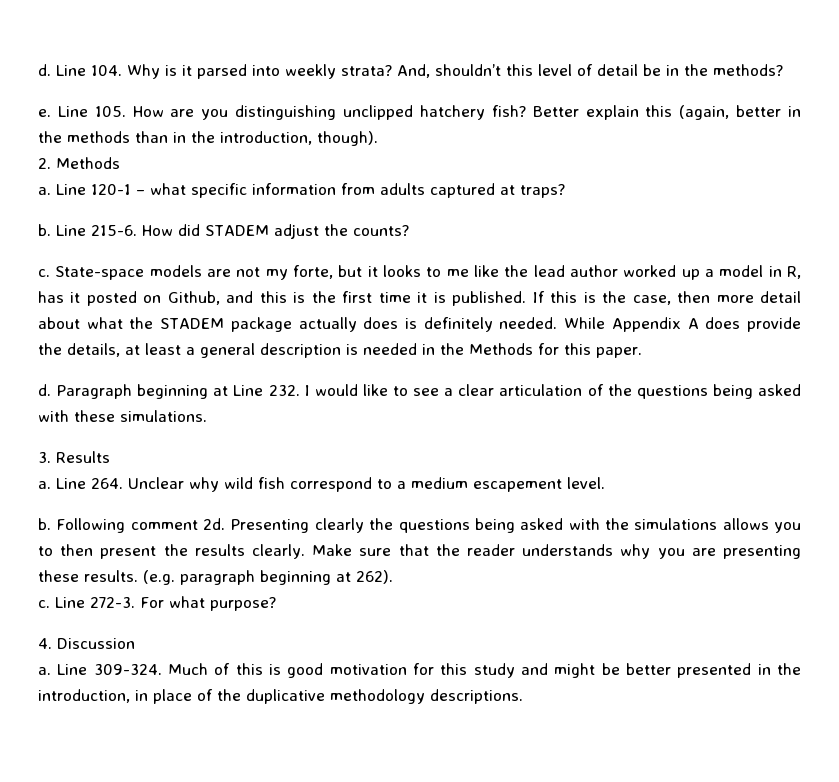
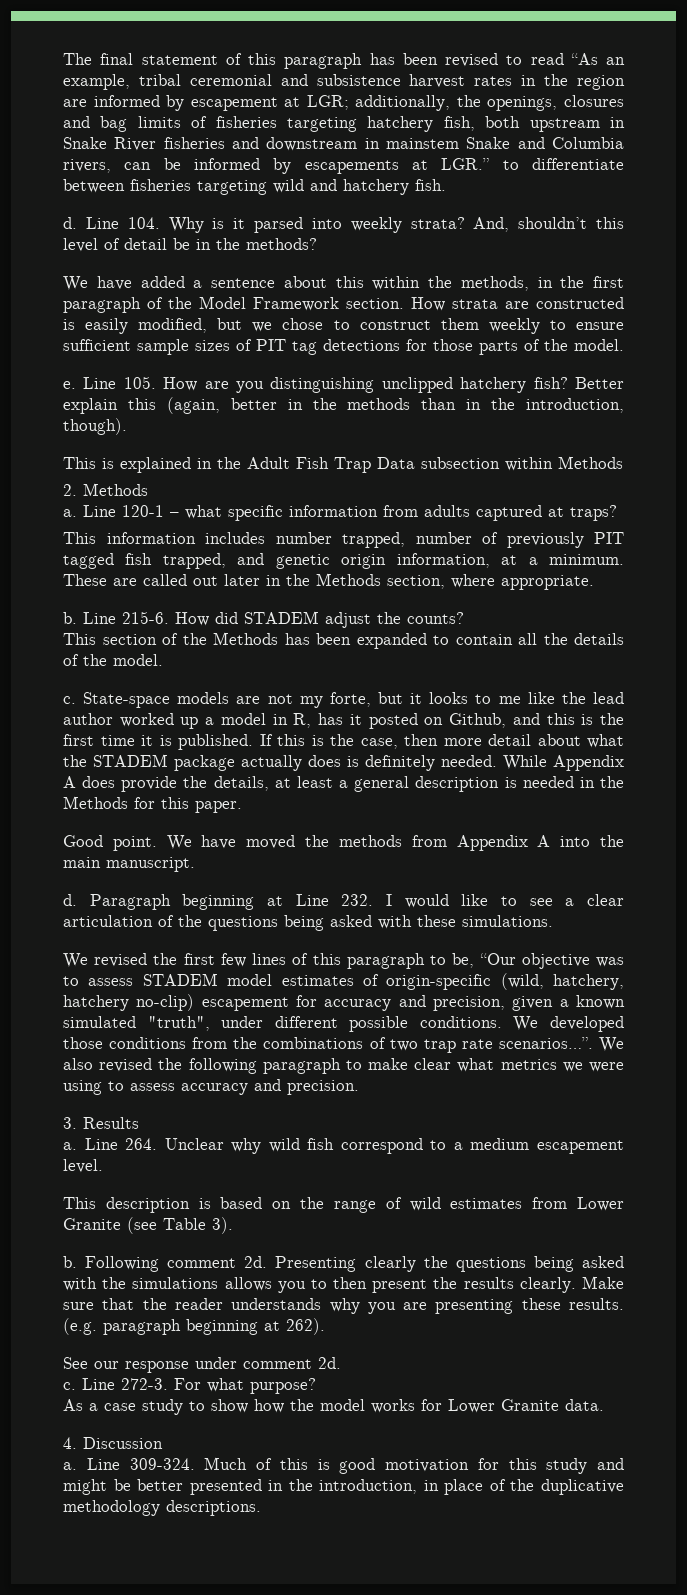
(38, 70) none -> [63,53,625,69] [63,74,626,90] [63,95,624,111] [63,116,625,132] [63,137,624,151] [63,158,624,174] [63,179,446,195] The final statement of this paragraph has been revised to read “As an example, tribal ceremonial and subsistence harvest rates in the region are informed by escapement at LGR; additionally, the openings, closures and bag limits of fisheries targeting hatchery fish, both upstream in Snake River fisheries and downstream in mainstem Snake and Columbia rivers, can be informed by escapements at LGR.” to differentiate between fisheries targeting wild and hatchery fish. //
(783, 70) none -> [63,276,624,291] [63,296,624,313] [63,318,624,334] [63,339,624,355] // We have added a sentence about this within the methods, in the first paragraph of the Model Framework section. How strata are constructed is easily modified, but we chose to construct them weekly to ensure sufficient sample sizes of PIT tag detections for those parts of the model.
(378, 138) none -> [63,456,623,473] // This is explained in the Adult Fish Trap Data subsection within Methods
(565, 191) none -> [63,532,624,548] [63,553,625,569] [63,573,594,590] // This information includes number trapped, number of previously PIT tagged fish trapped, and genetic origin information, at a minimum. These are called out later in the Methods section, where appropriate.
(409, 230) none -> [63,632,624,649] [63,654,163,666] // This section of the Methods has been expanded to contain all the details of the model.
(642, 352) none -> [63,835,624,851] [63,857,195,872] // Good point. We have moved the methods from Appendix A into the main manuscript.
(207, 416) none -> [63,953,624,969] [63,973,624,990] [63,994,625,1011] [63,1016,624,1032] [63,1037,625,1053] [63,1058,624,1074] [63,1079,359,1095] // We revised the first few lines of this paragraph to be, “Our objective was to assess STADEM model estimates of origin-specific (wild, hatchery, hatchery no-clip) escapement for accuracy and precision, given a known simulated "truth", under different possible conditions. We developed those conditions from the combinations of two trap rate scenarios…”. We also revised the following paragraph to make clear what metrics we were using to assess accuracy and precision.
(605, 483) none -> [63,1197,624,1213] [63,1217,233,1234] // This description is based on the range of wild estimates from Lower Granite (see Table 3).
(393, 577) none -> [63,1357,341,1373] // See our response under comment 2d.
(276, 604) none -> [63,1399,604,1415] // As a case study to show how the model works for Lower Granite data.

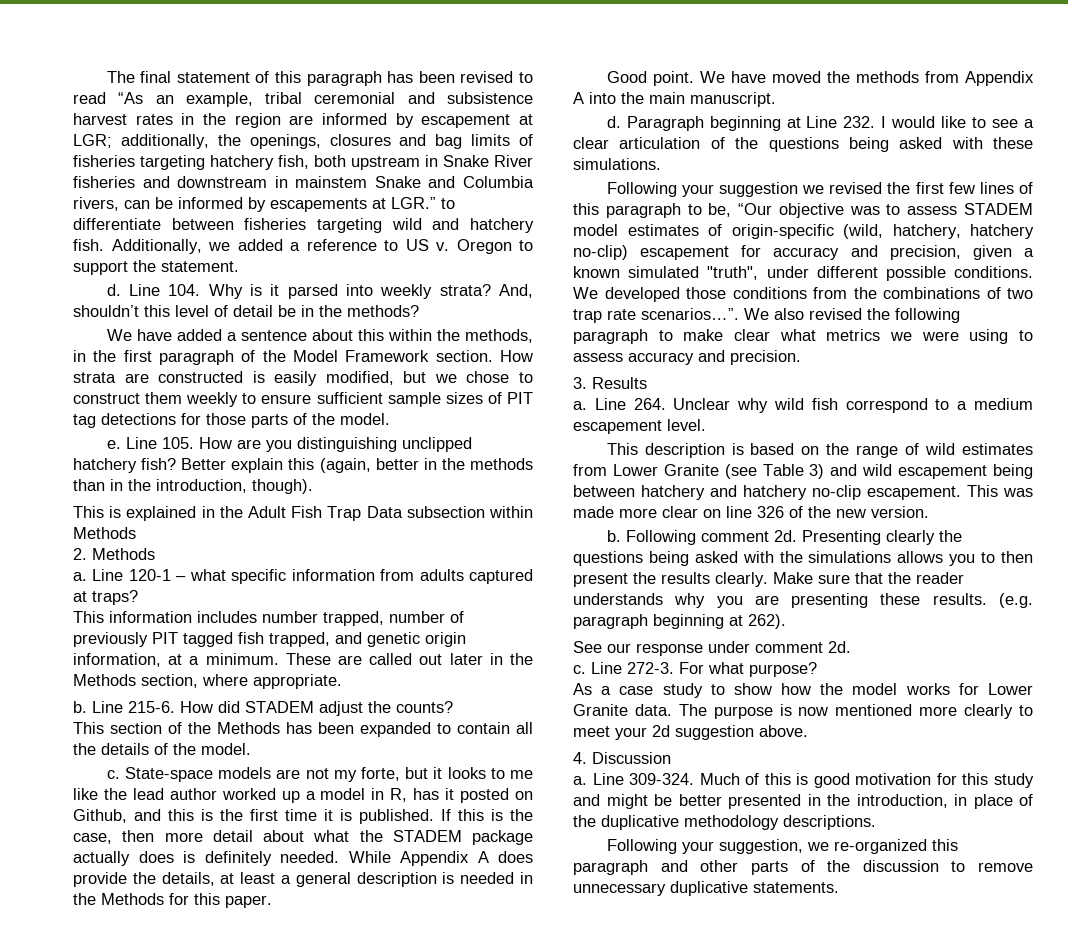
(446, 185) none -> [111,239,533,254] [73,260,239,275] Additionally, we added a reference to US v. Oregon to support the statement.
[63,953,88,968] We -> [606,182,825,197] Following your suggestion we
[212,1217,233,1234] 3). -> [809,464,1033,479] [573,485,1033,500] [573,506,929,518] 3) and wild escapement being between hatchery and hatchery no-clip escapement. This was made more clear on line 326 of the new version.
(604, 1405) none -> [678,704,1033,719] [573,725,808,740] The purpose is now mentioned more clearly to meet your 2d suggestion above.
(261, 1508) none -> [606,839,958,854] [573,860,1033,875] [573,881,839,896] // Following your suggestion, we re-organized this paragraph and other parts of the discussion to remove unnecessary duplicative statements.

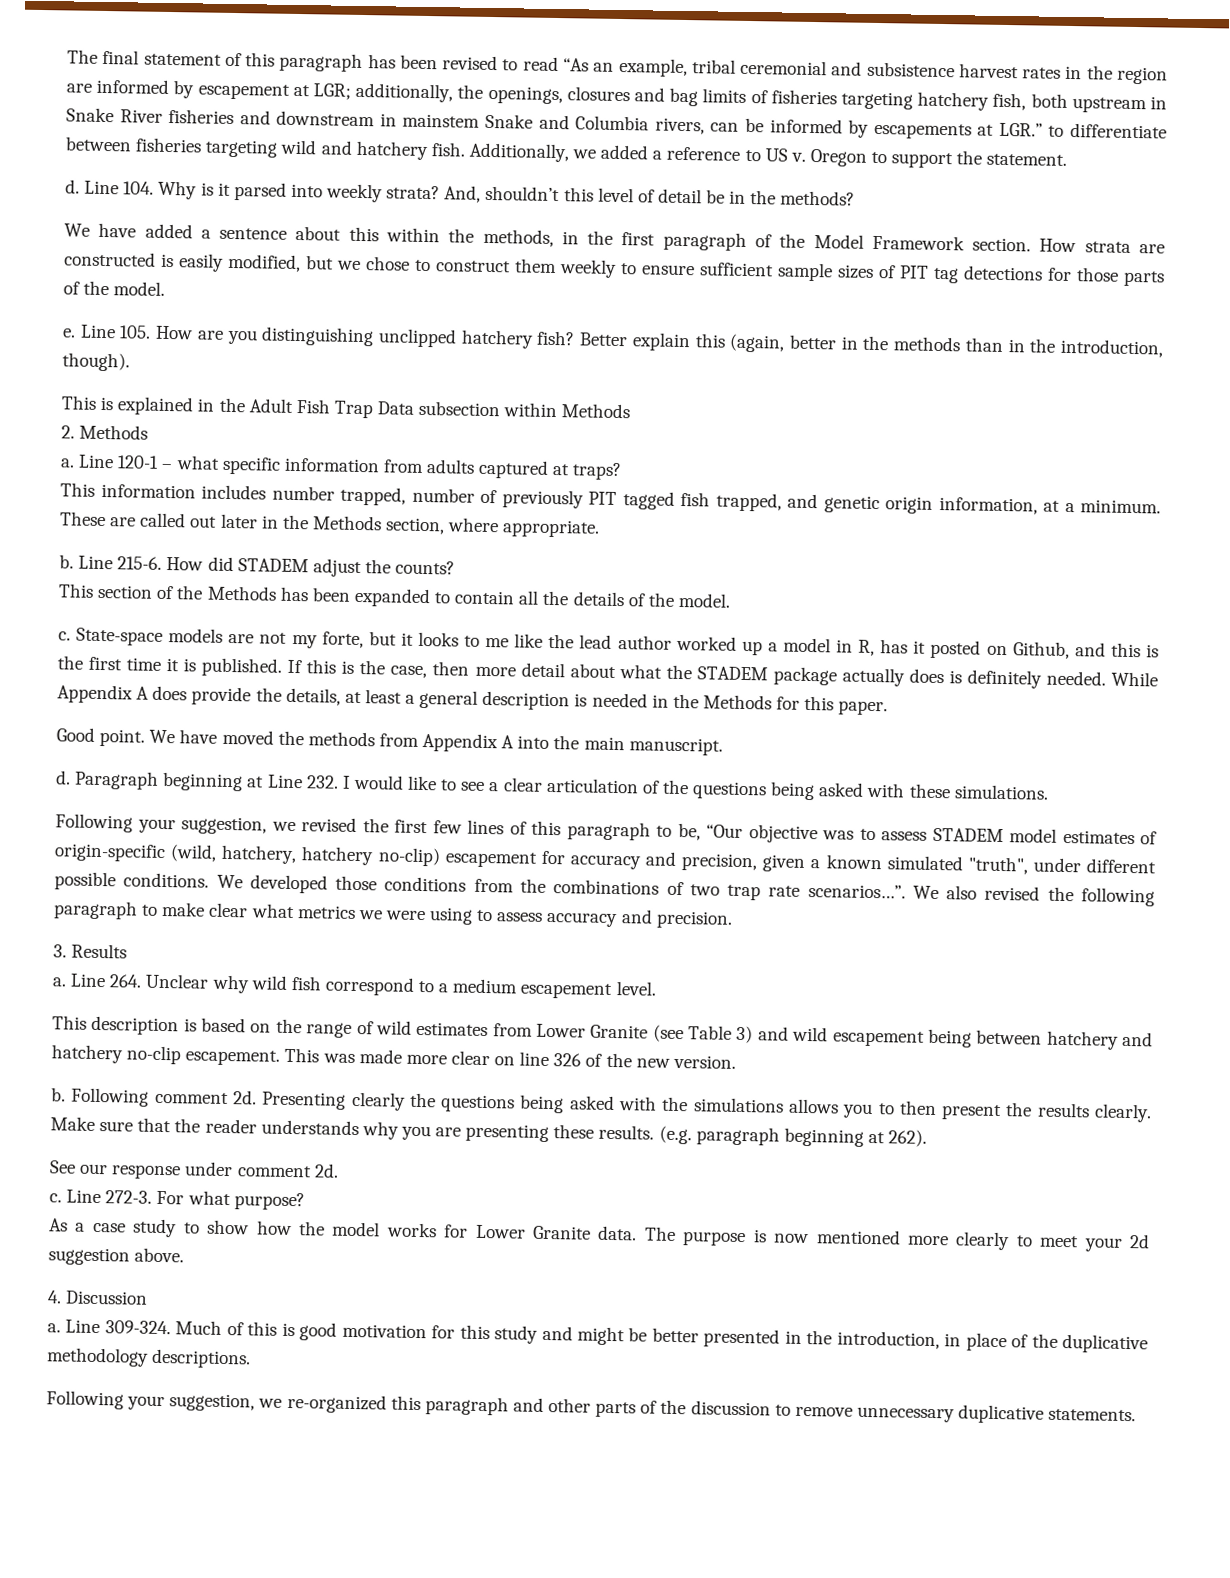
[719,182,799,197] suggestion -> [181,816,267,835] suggestion,

